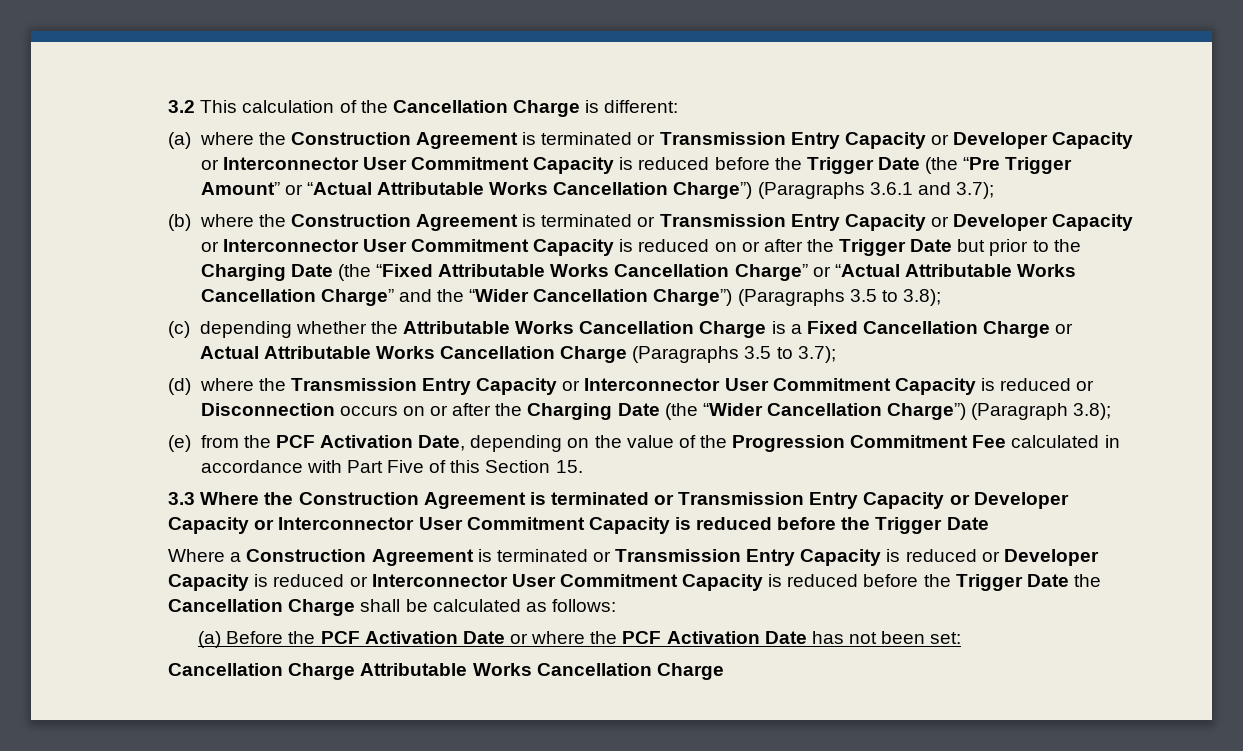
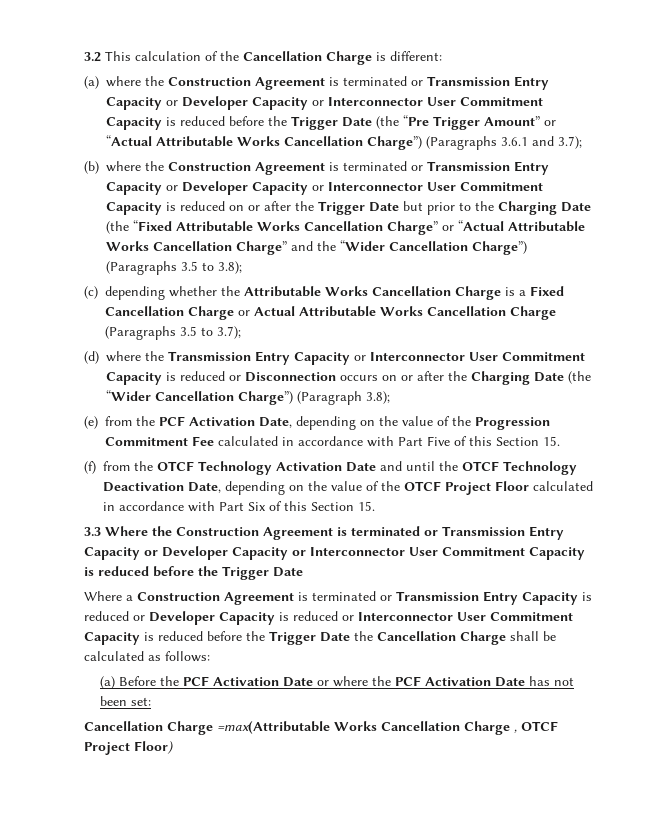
(583, 466) none -> [83,461,577,475] [102,481,593,495] [102,501,375,512] // (f) from the OTCF Technology Activation Date and until the OTCF Technology Deactivation Date, depending on the value of the OTCF Project Floor calculated in accordance with Part Six of this Section 15.
[360,663,724,680] Attributable Works Cancellation Charge -> [216,721,558,735] [83,741,174,755] =max(Attributable Works Cancellation Charge , OTCF Project Floor)

